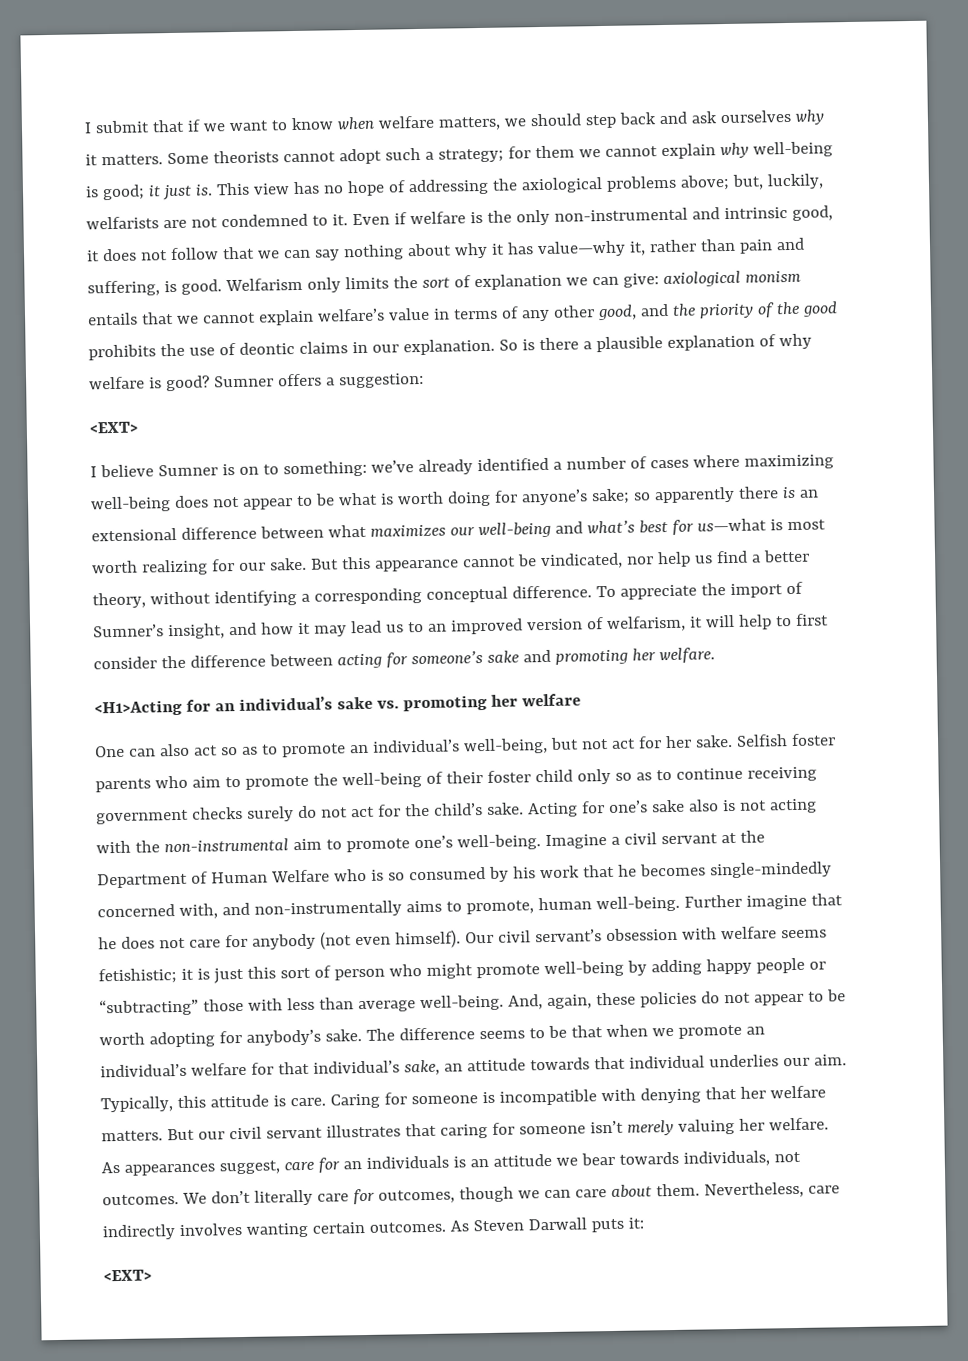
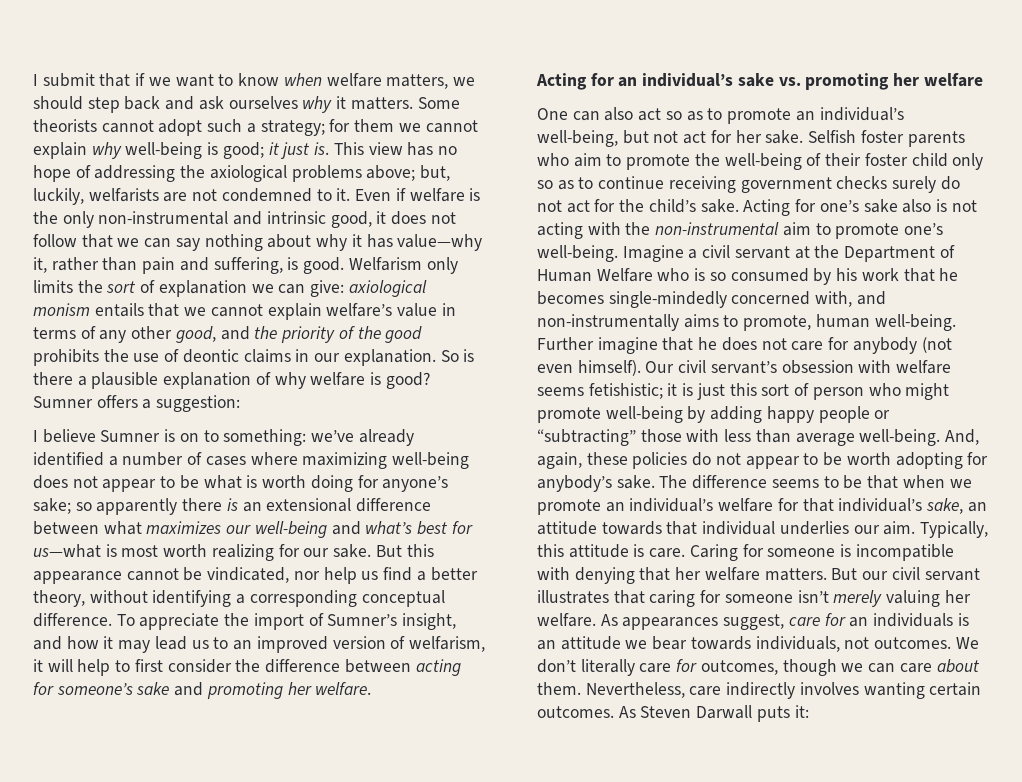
[89,421,138,434] // <EXT> -> (241, 403) none
[94,699,183,717] <H1>Acting -> [536,73,587,90] Acting
[103,1269,152,1282] // <EXT> -> (809, 711) none

